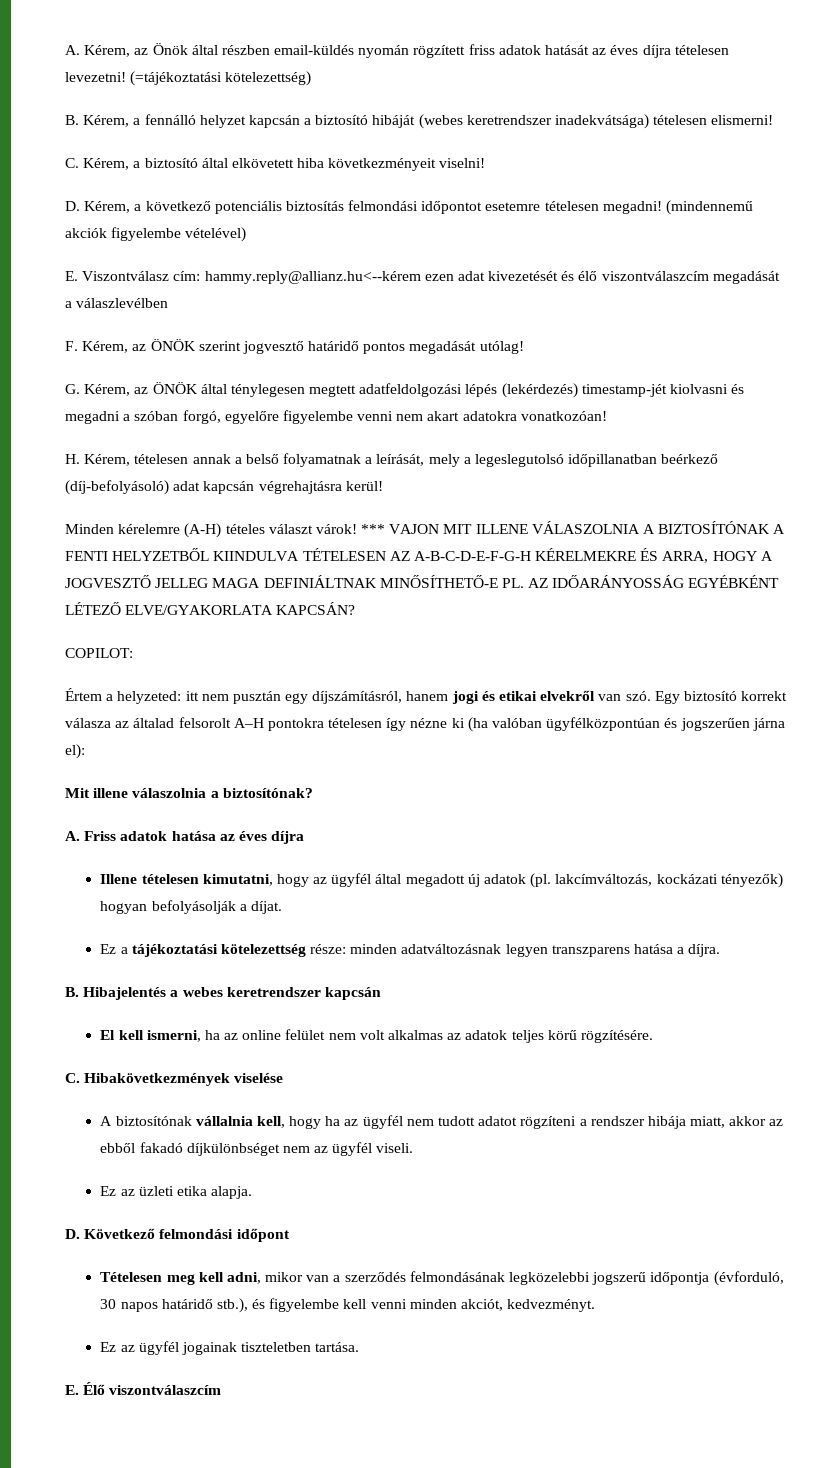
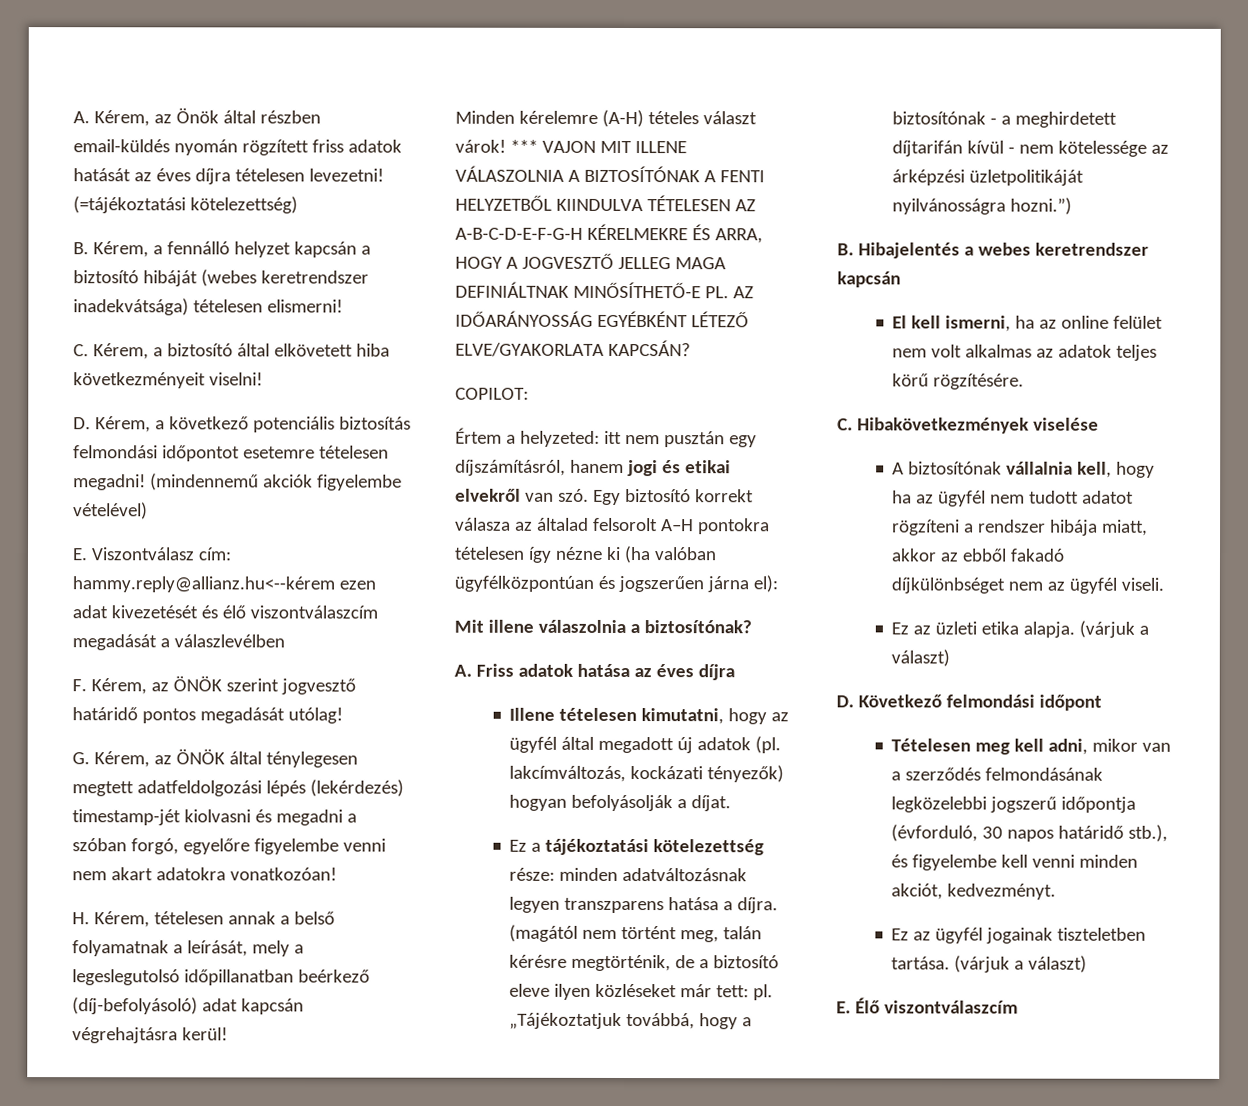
(721, 950) none -> [509,924,763,943] [509,954,780,972] [509,983,774,1001] [509,1012,753,1030] [892,111,1118,128] [892,140,1170,157] [892,169,1085,186] [892,197,1073,215] (magától nem történt meg, talán kérésre megtörténik, de a biztosító eleve ilyen közléseket már tett: pl. „Tájékoztatjuk továbbá, hogy a biztosítónak - a meghirdetett díjtarifán kívül - nem kötelessége az árképzési üzletpolitikáját nyilvánosságra hozni.”)
(253, 1192) none -> [1079,620,1150,638] [891,649,951,667] (várjuk a választ)
(360, 1347) none -> [954,955,1088,973] (várjuk a választ)

